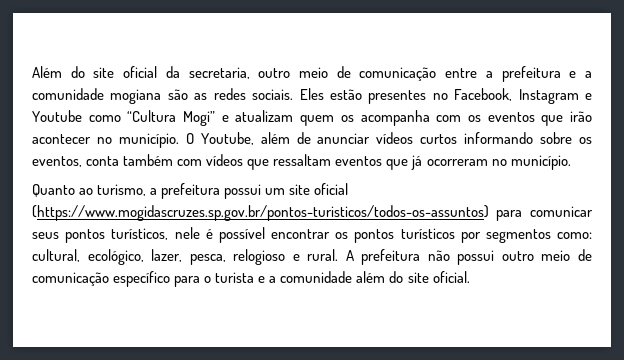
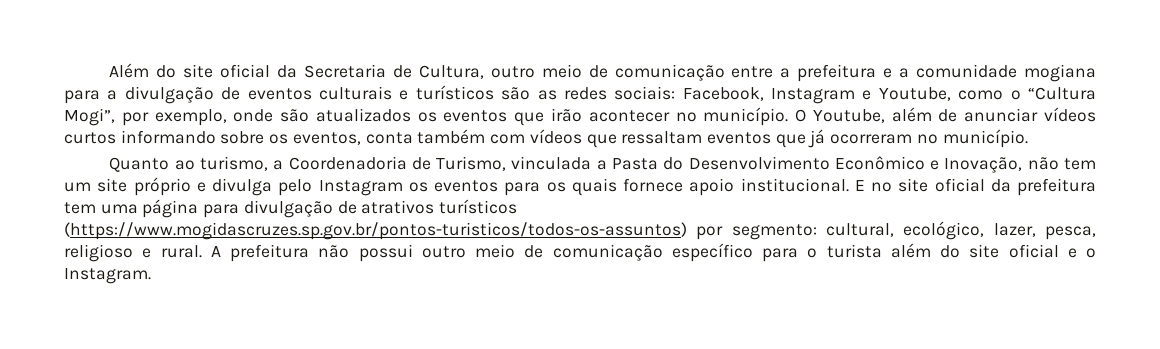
[188,67,250,79] secretaria, -> [304,64,484,79] Secretaria de Cultura,
[167,88,592,104] [32,110,462,126] são as redes sociais. Eles estão presentes no Facebook, Instagram e Youtube como “Cultura Mogi” e atualizam quem os acompanha com -> [64,85,1097,104] [64,108,411,126] para a divulgação de eventos culturais e turísticos são as redes sociais: Facebook, Instagram e Youtube, como o “Cultura Mogi”, por exemplo, onde são atualizados
[161,183,349,199] [32,205,593,221] [32,227,592,243] prefeitura possui um site oficial (https://www.mogidascruzes.sp.gov.br/pontos-turisticos/todos-os-assuntos) para comunicar seus pontos turísticos, nele é possível encontrar os pontos turísticos por segmentos como: -> [288,156,1096,173] [64,177,1096,196] [64,199,518,218] [64,222,817,240] Coordenadoria de Turismo, vinculada a Pasta do Desenvolvimento Econômico e Inovação, não tem um site próprio e divulga pelo Instagram os eventos para os quais fornece apoio institucional. E no site oficial da prefeitura tem uma página para divulgação de atrativos turísticos (https://www.mogidascruzes.sp.gov.br/pontos-turisticos/todos-os-assuntos) por segmento:
[233,249,286,265] relogioso -> [64,244,133,262] religioso
[258,271,470,283] e a comunidade além do site oficial. -> [890,243,1096,258] [64,268,151,284] além do site oficial e o Instagram.

